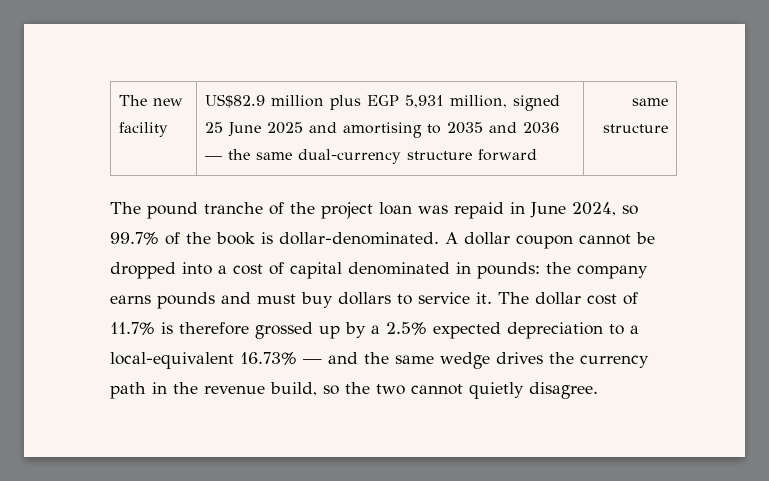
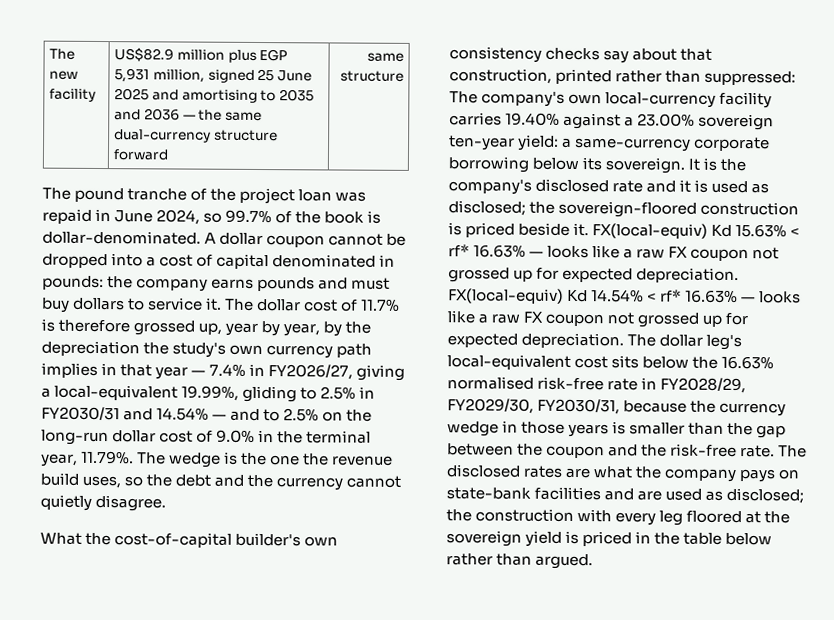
[319,322,639,339] [110,352,649,369] [110,382,598,399] up by a 2.5% expected depreciation to a local-equivalent 16.73% — and the same wedge drives the currency path in the revenue build, so the two cannot quietly disagree. -> [198,321,372,337] [41,340,373,359] [41,362,406,381] [41,384,376,403] [41,406,373,422] [41,429,372,446] [41,450,394,468] [40,472,402,491] [40,494,167,512] [40,532,339,548] [449,46,713,64] [449,68,797,86] [449,91,773,109] [449,112,775,131] [449,134,771,152] [448,156,747,174] [448,178,770,195] [448,200,800,218] [448,222,801,239] [448,244,780,262] [448,267,740,284] [448,288,802,304] [447,310,749,328] [447,332,743,351] [447,354,775,370] [447,376,747,394] [447,398,787,417] [447,420,787,439] [447,443,808,459] [446,464,801,483] [446,486,805,504] [446,508,791,526] [446,530,773,547] [446,553,594,570] up, year by year, by the depreciation the study's own currency path implies in that year — 7.4% in FY2026/27, giving a local-equivalent 19.99%, gliding to 2.5% in FY2030/31 and 14.54% — and to 2.5% on the long-run dollar cost of 9.0% in the terminal year, 11.79%. The wedge is the one the revenue build uses, so the debt and the currency cannot quietly disagree. // What the cost-of-capital builder's own consistency checks say about that construction, printed rather than suppressed: The company's own local-currency facility carries 19.40% against a 23.00% sovereign ten-year yield: a same-currency corporate borrowing below its sovereign. It is the company's disclosed rate and it is used as disclosed; the sovereign-floored construction is priced beside it. FX(local-equiv) Kd 15.63% < rf* 16.63% — looks like a raw FX coupon not grossed up for expected depreciation. FX(local-equiv) Kd 14.54% < rf* 16.63% — looks like a raw FX coupon not grossed up for expected depreciation. The dollar leg's local-equivalent cost sits below the 16.63% normalised risk-free rate in FY2028/29, FY2029/30, FY2030/31, because the currency wedge in those years is smaller than the gap between the coupon and the risk-free rate. The disclosed rates are what the company pays on state-bank facilities and are used as disclosed; the construction with every leg floored at the sovereign yield is priced in the table below rather than argued.

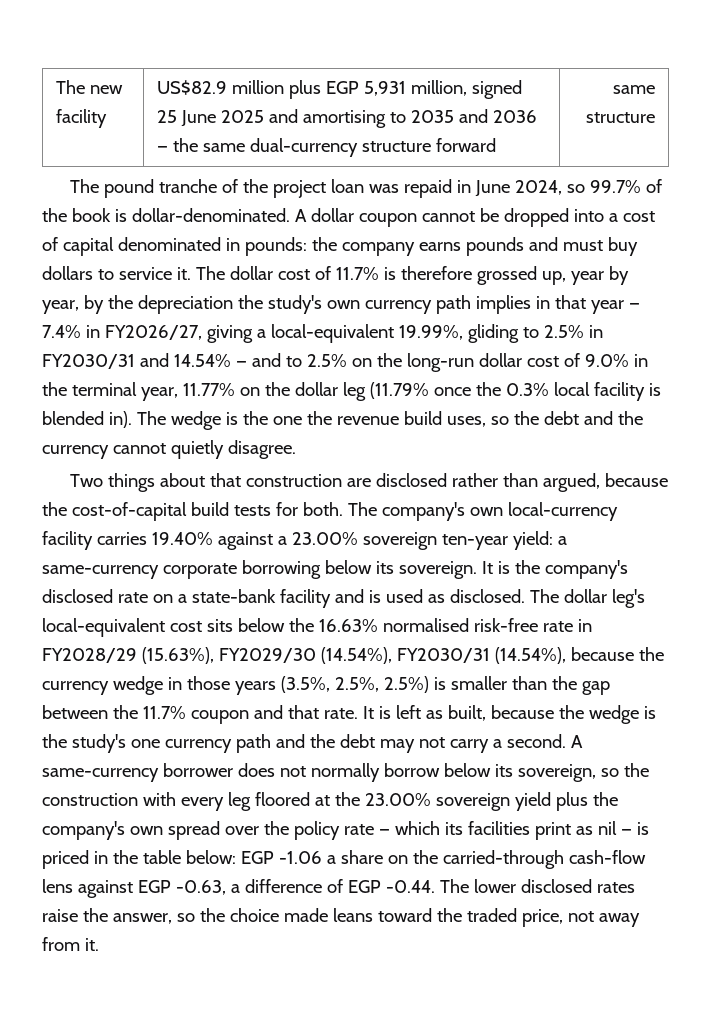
[81,450,135,465] 11.79%. -> [182,382,661,401] [42,411,132,428] 11.77% on the dollar leg (11.79% once the 0.3% local facility is blended in).
[40,532,339,548] [449,46,713,64] [449,68,797,86] What the cost-of-capital builder's own consistency checks say about that construction, printed rather than suppressed: -> [69,473,668,492] [42,502,343,521] Two things about that construction are disclosed rather than argued, because the cost-of-capital build tests for both.
[646,179,770,194] [448,200,800,218] [448,222,801,239] [448,244,780,262] [448,267,740,284] [448,288,802,304] [447,310,749,328] [447,332,625,349] and it is used as disclosed; the sovereign-floored construction is priced beside it. FX(local-equiv) Kd 15.63% < rf* 16.63% — looks like a raw FX coupon not grossed up for expected depreciation. FX(local-equiv) Kd 14.54% < rf* 16.63% — looks like a raw FX coupon not grossed up for expected depreciation. -> [152,589,525,608] on a state-bank facility and is used as disclosed.
[660,377,747,394] [447,398,621,415] FY2028/29, FY2029/30, FY2030/31, -> [42,647,566,664] FY2028/29 (15.63%), FY2029/30 (14.54%), FY2030/31 (14.54%),
(610, 430) none -> [280,676,429,693] (3.5%, 2.5%, 2.5%)
(544, 449) none -> [142,706,186,719] 11.7%
[641,443,808,458] [446,464,801,483] [446,486,805,504] the risk-free rate. The disclosed rates are what the company pays on state-bank facilities and are used as disclosed; -> [287,705,656,724] [42,734,583,753] [42,763,619,782] that rate. It is left as built, because the wedge is the study's one currency path and the debt may not carry a second. A same-currency borrower does not normally borrow below its sovereign, so
(791, 517) none -> [364,793,431,806] 23.00%
(563, 538) none -> [555,792,618,811] [42,821,632,840] plus the company's own spread over the policy rate — which its facilities print as nil —
[725,532,773,546] [446,553,594,570] below rather than argued. -> [185,850,646,869] [42,879,635,898] [42,908,640,927] [42,937,99,951] below: EGP -1.06 a share on the carried-through cash-flow lens against EGP -0.63, a difference of EGP -0.44. The lower disclosed rates raise the answer, so the choice made leans toward the traded price, not away from it.

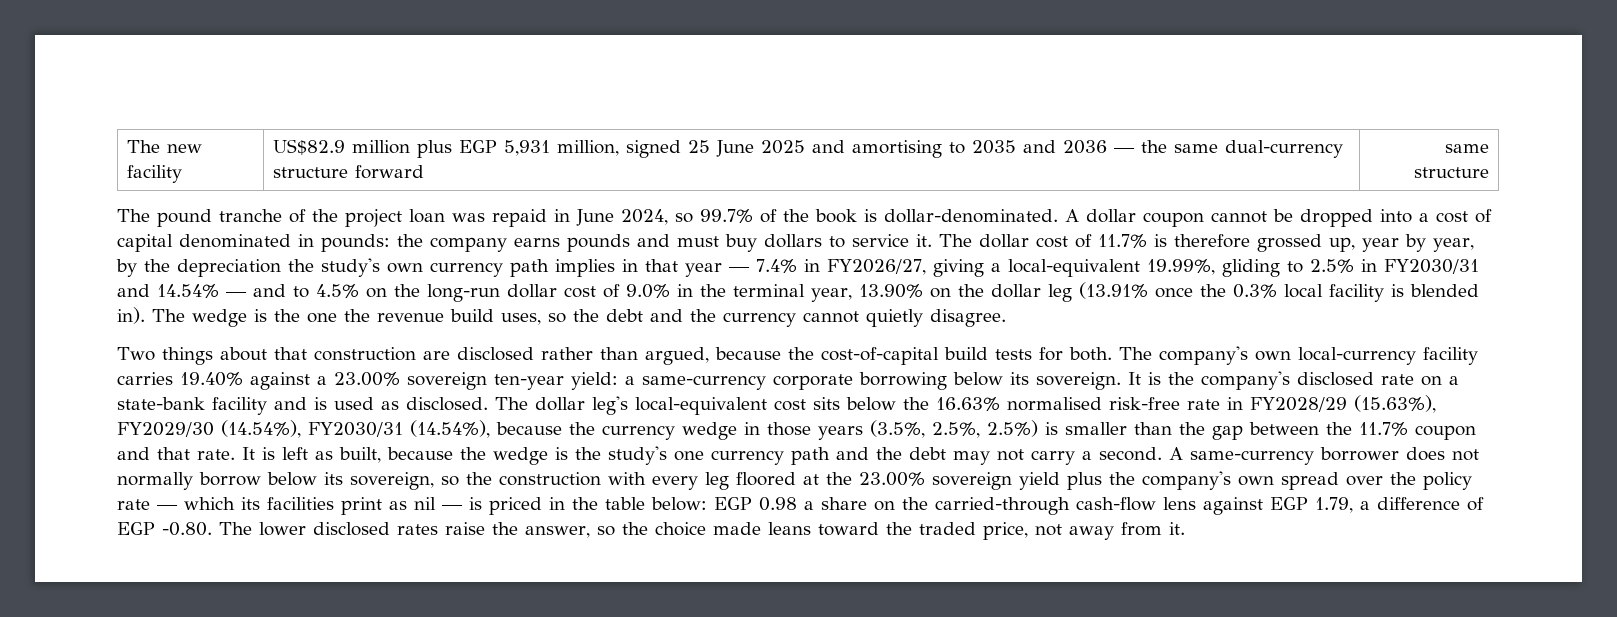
[306,354,347,367] 2.5% -> [316,284,359,298] 4.5%
[182,383,235,396] 11.77% -> [858,284,923,298] 13.90%
[369,382,429,399] (11.79% -> [1078,282,1148,299] (13.91%
[278,851,322,864] -1.06 -> [759,497,797,511] 0.98
[175,880,226,895] -0.63, -> [1315,497,1353,513] 1.79,
[385,880,435,893] -0.44. -> [162,522,212,536] -0.80.

